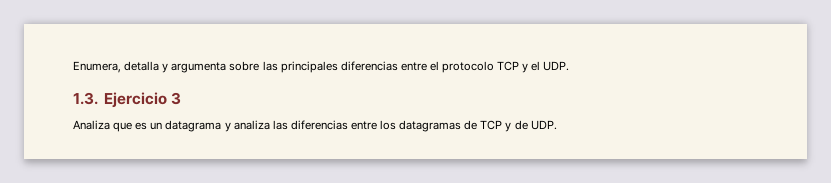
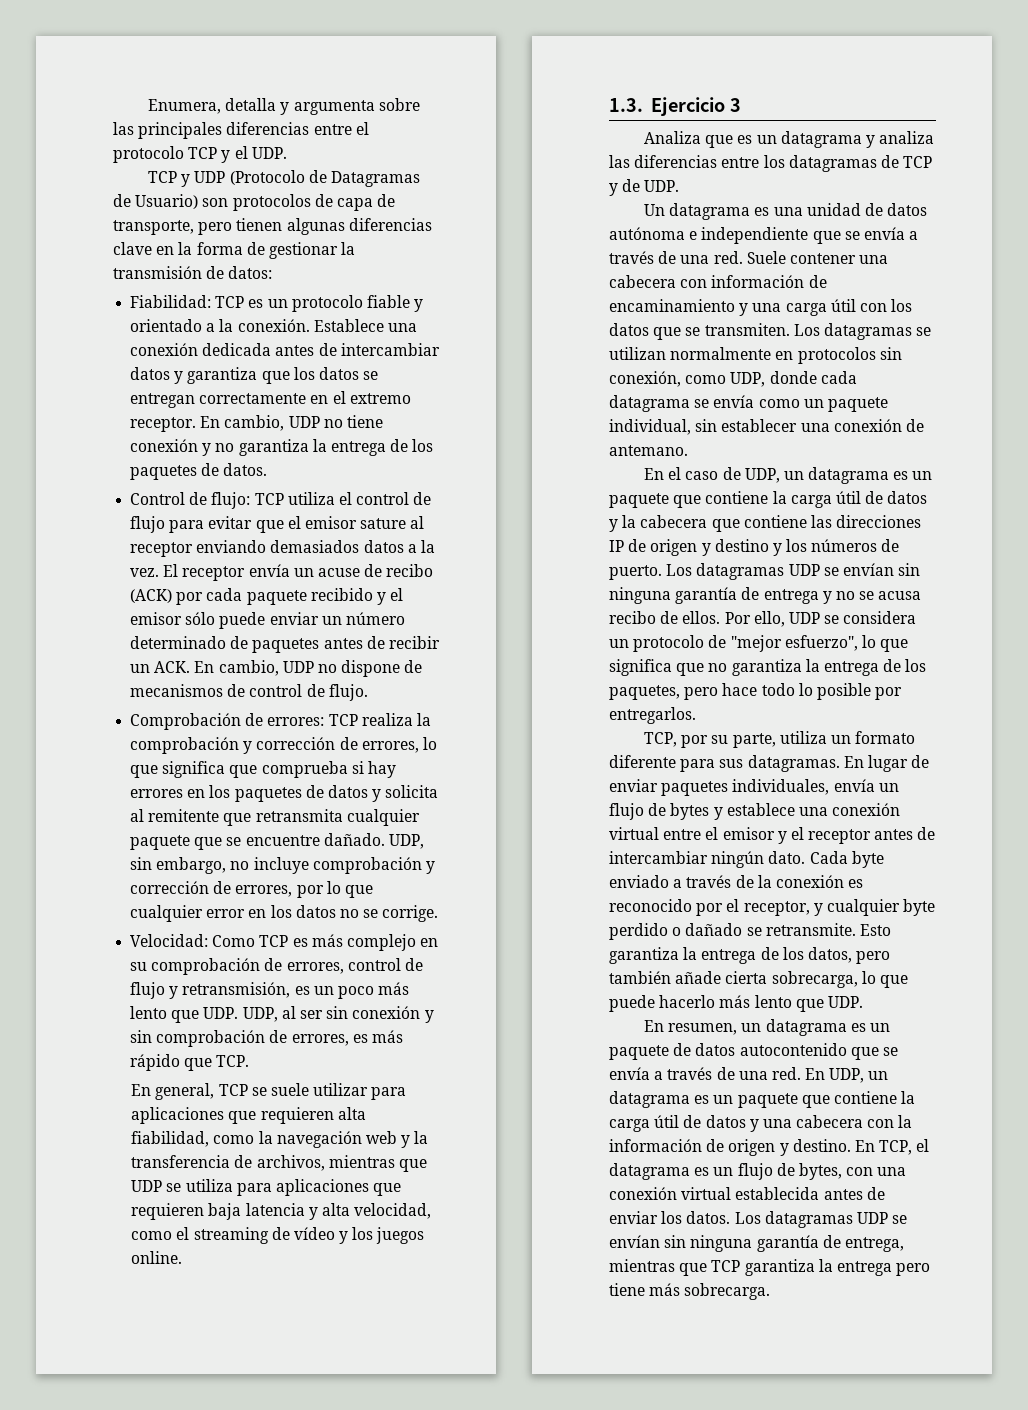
(570, 66) none -> [147,170,420,187] [113,194,396,211] [113,218,432,235] [113,242,356,259] [113,266,273,279] [130,295,424,312] [130,319,417,332] [130,343,440,356] [130,367,379,384] [130,391,411,408] [130,415,383,432] [130,439,434,456] [130,463,268,480] [130,492,432,509] [130,516,425,533] [130,540,435,557] [130,564,434,581] [130,588,404,605] [130,612,405,629] [130,636,440,653] [130,660,423,677] [130,684,368,701] [130,713,431,730] [130,737,437,754] [130,761,396,778] [130,785,439,802] [130,809,420,826] [130,833,424,850] [130,857,435,874] [130,881,373,898] [130,905,439,922] [130,934,439,951] [130,958,423,975] [130,982,410,999] [130,1006,434,1023] [130,1030,403,1047] [130,1054,250,1071] [131,1083,407,1100] [131,1107,366,1124] [131,1131,429,1148] [131,1155,427,1172] [131,1179,402,1196] [131,1203,432,1220] [131,1227,425,1244] [131,1251,183,1264] // TCP y UDP (Protocolo de Datagramas de Usuario) son protocolos de capa de transporte, pero tienen algunas diferencias clave en la forma de gestionar la transmisión de datos: // Fiabilidad: TCP es un protocolo fiable y orientado a la conexión. Establece una conexión dedicada antes de intercambiar datos y garantiza que los datos se entregan correctamente en el extremo receptor. En cambio, UDP no tiene conexión y no garantiza la entrega de los paquetes de datos. // Control de flujo: TCP utiliza el control de flujo para evitar que el emisor sature al receptor enviando demasiados datos a la vez. El receptor envía un acuse de recibo (ACK) por cada paquete recibido y el emisor sólo puede enviar un número determinado de paquetes antes de recibir un ACK. En cambio, UDP no dispone de mecanismos de control de flujo. // Comprobación de errores: TCP realiza la comprobación y corrección de errores, lo que significa que comprueba si hay errores en los paquetes de datos y solicita al remitente que retransmita cualquier paquete que se encuentre dañado. UDP, sin embargo, no incluye comprobación y corrección de errores, por lo que cualquier error en los datos no se corrige. // Velocidad: Como TCP es más complejo en su comprobación de errores, control de flujo y retransmisión, es un poco más lento que UDP. UDP, al ser sin conexión y sin comprobación de errores, es más rápido que TCP. // En general, TCP se suele utilizar para aplicaciones que requieren alta fiabilidad, como la navegación web y la transferencia de archivos, mientras que UDP se utiliza para aplicaciones que requieren baja latencia y alta velocidad, como el streaming de vídeo y los juegos online.
(557, 125) none -> [643,203,928,220] [609,227,919,244] [609,251,889,264] [609,275,827,288] [609,299,913,316] [609,323,932,340] [609,347,902,364] [609,371,857,387] [609,395,888,412] [609,419,924,435] [609,445,688,456] [643,467,933,484] [609,491,928,508] [609,515,922,532] [609,539,900,556] [609,563,921,580] [609,587,922,604] [609,611,917,627] [609,635,909,652] [609,659,927,676] [609,683,903,700] [609,707,696,724] [643,731,916,748] [609,755,930,772] [609,779,899,796] [609,803,901,820] [609,827,936,844] [609,851,884,868] [609,875,864,888] [609,899,936,916] [609,923,891,940] [609,947,891,964] [609,971,908,988] [609,995,863,1012] [643,1019,890,1036] [609,1043,898,1060] [609,1067,889,1083] [609,1091,916,1108] [609,1115,913,1132] [609,1139,930,1156] [609,1163,907,1180] [609,1187,885,1200] [609,1211,908,1228] [609,1235,904,1252] [609,1259,931,1276] [609,1283,771,1300] // Un datagrama es una unidad de datos autónoma e independiente que se envía a través de una red. Suele contener una cabecera con información de encaminamiento y una carga útil con los datos que se transmiten. Los datagramas se utilizan normalmente en protocolos sin conexión, como UDP, donde cada datagrama se envía como un paquete individual, sin establecer una conexión de antemano. // En el caso de UDP, un datagrama es un paquete que contiene la carga útil de datos y la cabecera que contiene las direcciones IP de origen y destino y los números de puerto. Los datagramas UDP se envían sin ninguna garantía de entrega y no se acusa recibo de ellos. Por ello, UDP se considera un protocolo de "mejor esfuerzo", lo que significa que no garantiza la entrega de los paquetes, pero hace todo lo posible por entregarlos. // TCP, por su parte, utiliza un formato diferente para sus datagramas. En lugar de enviar paquetes individuales, envía un flujo de bytes y establece una conexión virtual entre el emisor y el receptor antes de intercambiar ningún dato. Cada byte enviado a través de la conexión es reconocido por el receptor, y cualquier byte perdido o dañado se retransmite. Esto garantiza la entrega de los datos, pero también añade cierta sobrecarga, lo que puede hacerlo más lento que UDP. // En resumen, un datagrama es un paquete de datos autocontenido que se envía a través de una red. En UDP, un datagrama es un paquete que contiene la carga útil de datos y una cabecera con la información de origen y destino. En TCP, el datagrama es un flujo de bytes, con una conexión virtual establecida antes de enviar los datos. Los datagramas UDP se envían sin ninguna garantía de entrega, mientras que TCP garantiza la entrega pero tiene más sobrecarga.

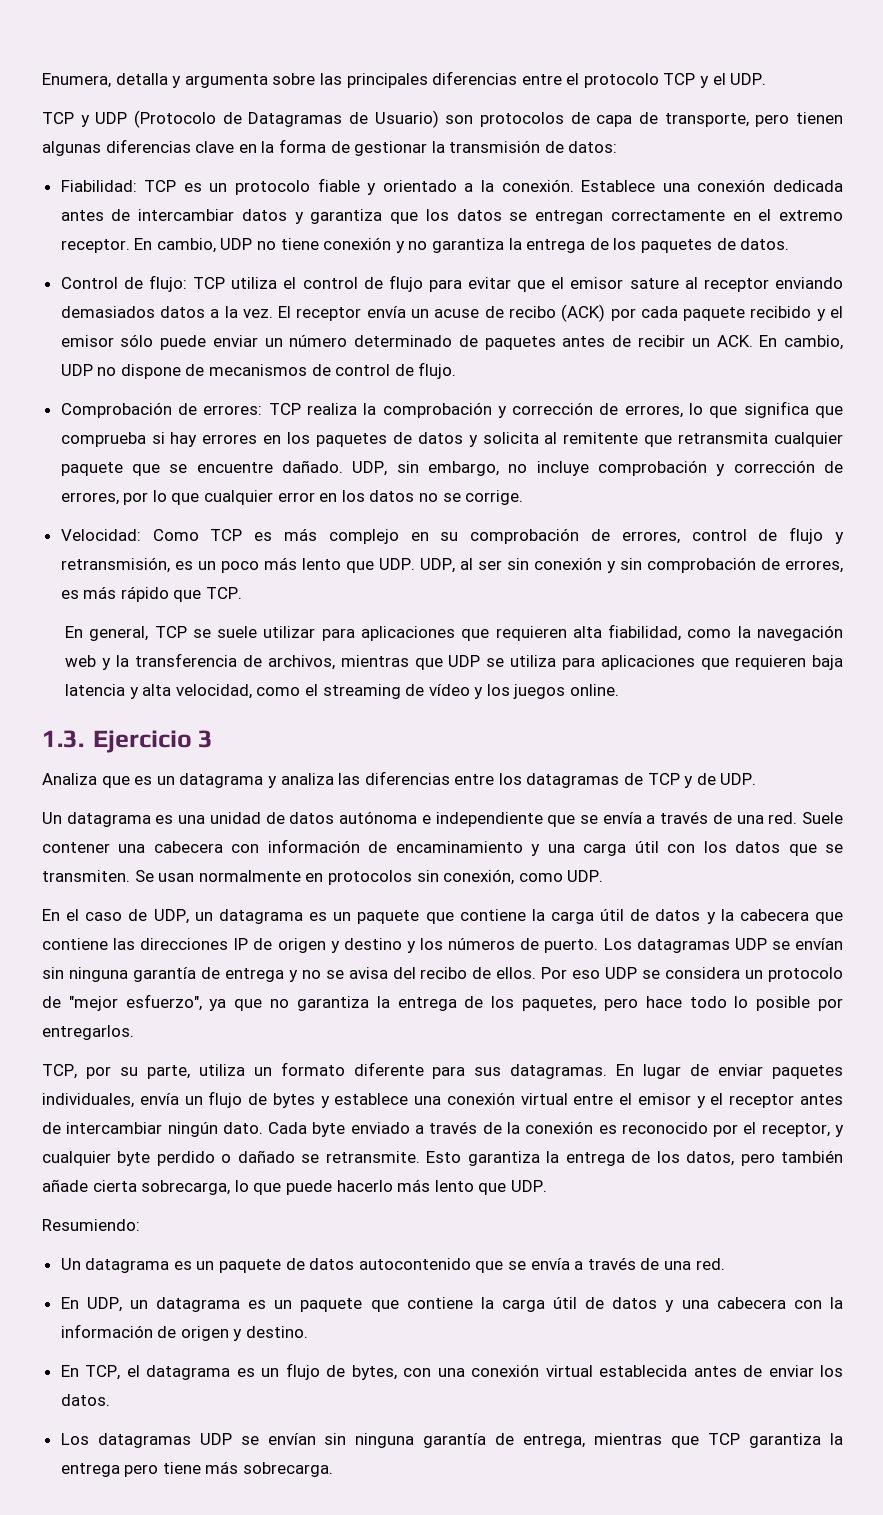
[793,323,932,340] [609,347,666,360] Los datagramas se utilizan -> [134,870,195,882] Se usan
[730,371,857,387] [609,395,888,412] [609,419,924,435] [609,445,688,456] UDP, donde cada datagrama se envía como un paquete individual, sin establecer una conexión de antemano. -> [567,870,604,882] UDP.
[878,591,922,600] acusa -> [348,967,416,979] avisa del
[753,611,785,627] ello, -> [572,970,601,979] eso
[861,635,909,652] [609,659,672,676] lo que significa -> [209,999,227,1011] ya
[643,1020,762,1035] En resumen, un -> [42,1219,140,1231] [60,1258,81,1270] Resumiendo: // Un
(801, 1073) none -> (725, 1264) //
(851, 1145) none -> (309, 1332) //
(731, 1217) none -> (110, 1400) //

